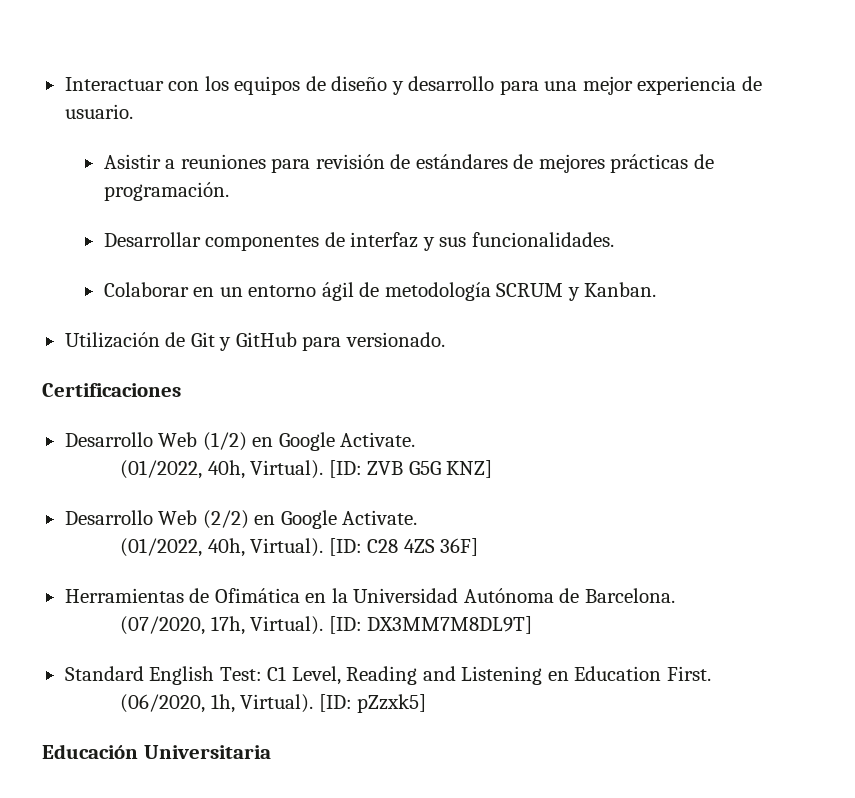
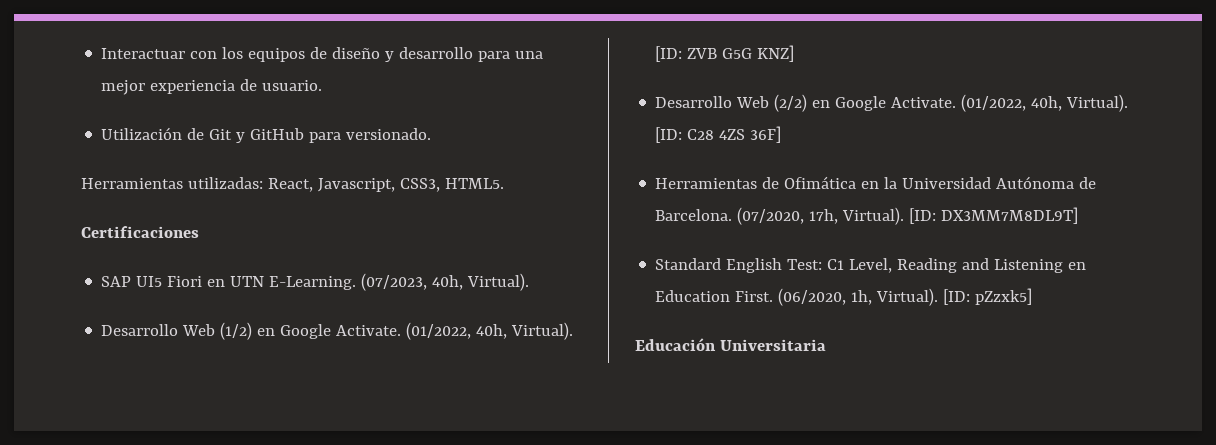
[103,154,714,173] [103,182,229,201] [103,232,614,251] [103,282,657,301] // Asistir a reuniones para revisión de estándares de mejores prácticas de programación. // Desarrollar componentes de interfaz y sus funcionalidades. // Colaborar en un entorno ágil de metodología SCRUM y Kanban. -> (323, 85) none
[42,383,181,397] Certificaciones -> [81,177,504,192] [81,226,199,238] [101,273,530,291] Herramientas utilizadas: React, Javascript, CSS3, HTML5. // Certificaciones // SAP UI5 Fiori en UTN E-Learning. (07/2023, 40h, Virtual).
(416, 439) // -> (402, 330) none
(418, 517) // -> (957, 102) none
(675, 595) // -> (733, 215) none
(711, 673) // -> (774, 296) none

